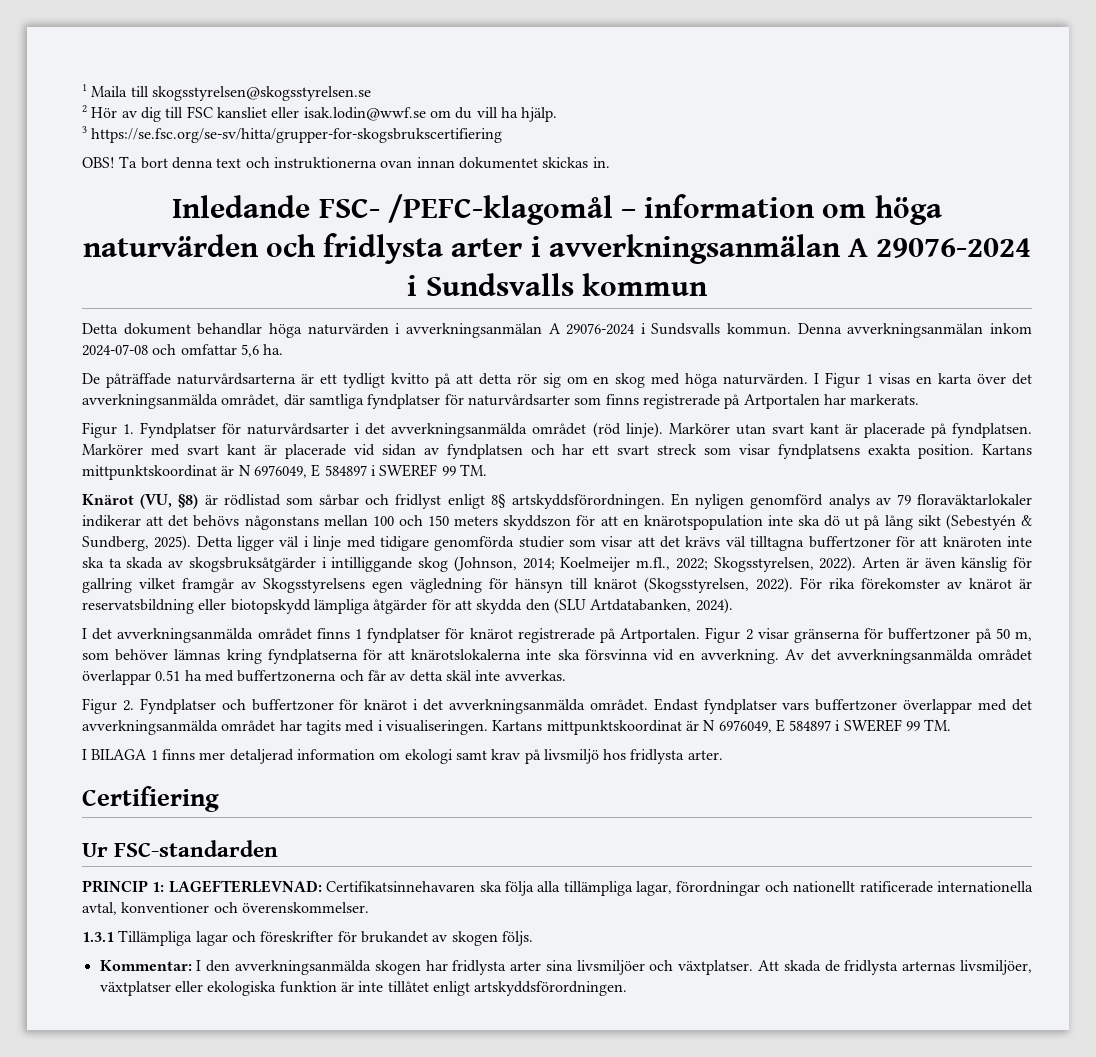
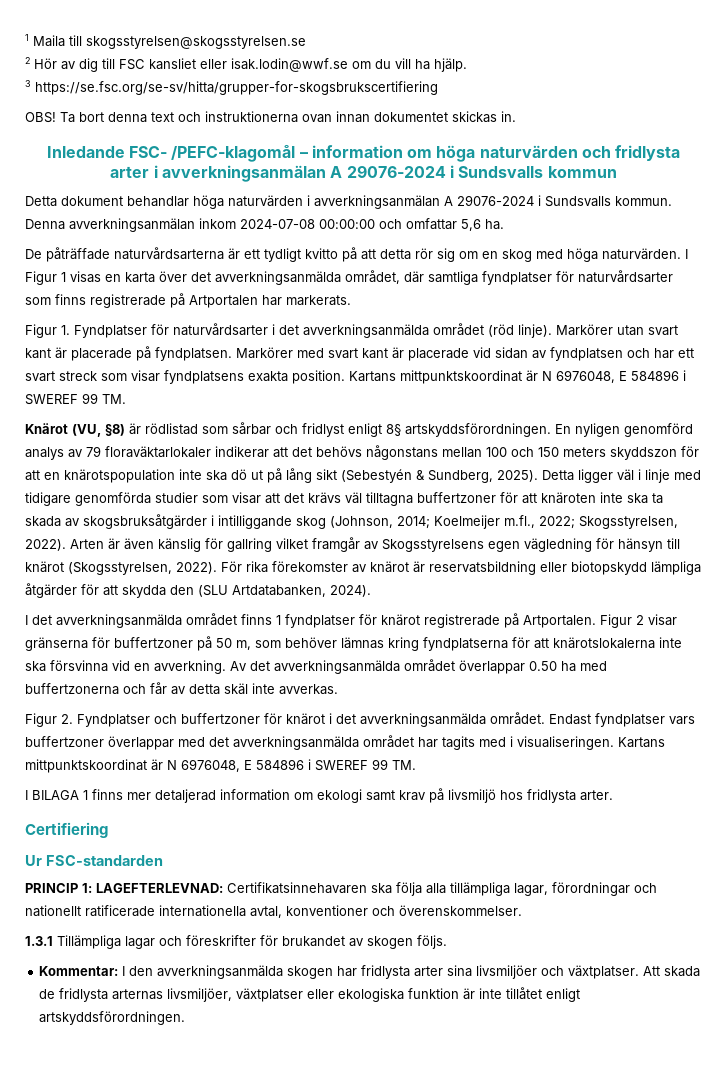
(148, 350) none -> [319,219,375,229] 00:00:00
[253,464,367,478] 6976049, E 584897 -> [556,370,679,383] 6976048, E 584896
[155,670,181,681] 0.51 -> [529,661,557,671] 0.50
[718,719,832,733] 6976049, E 584897 -> [181,759,304,772] 6976048, E 584896

